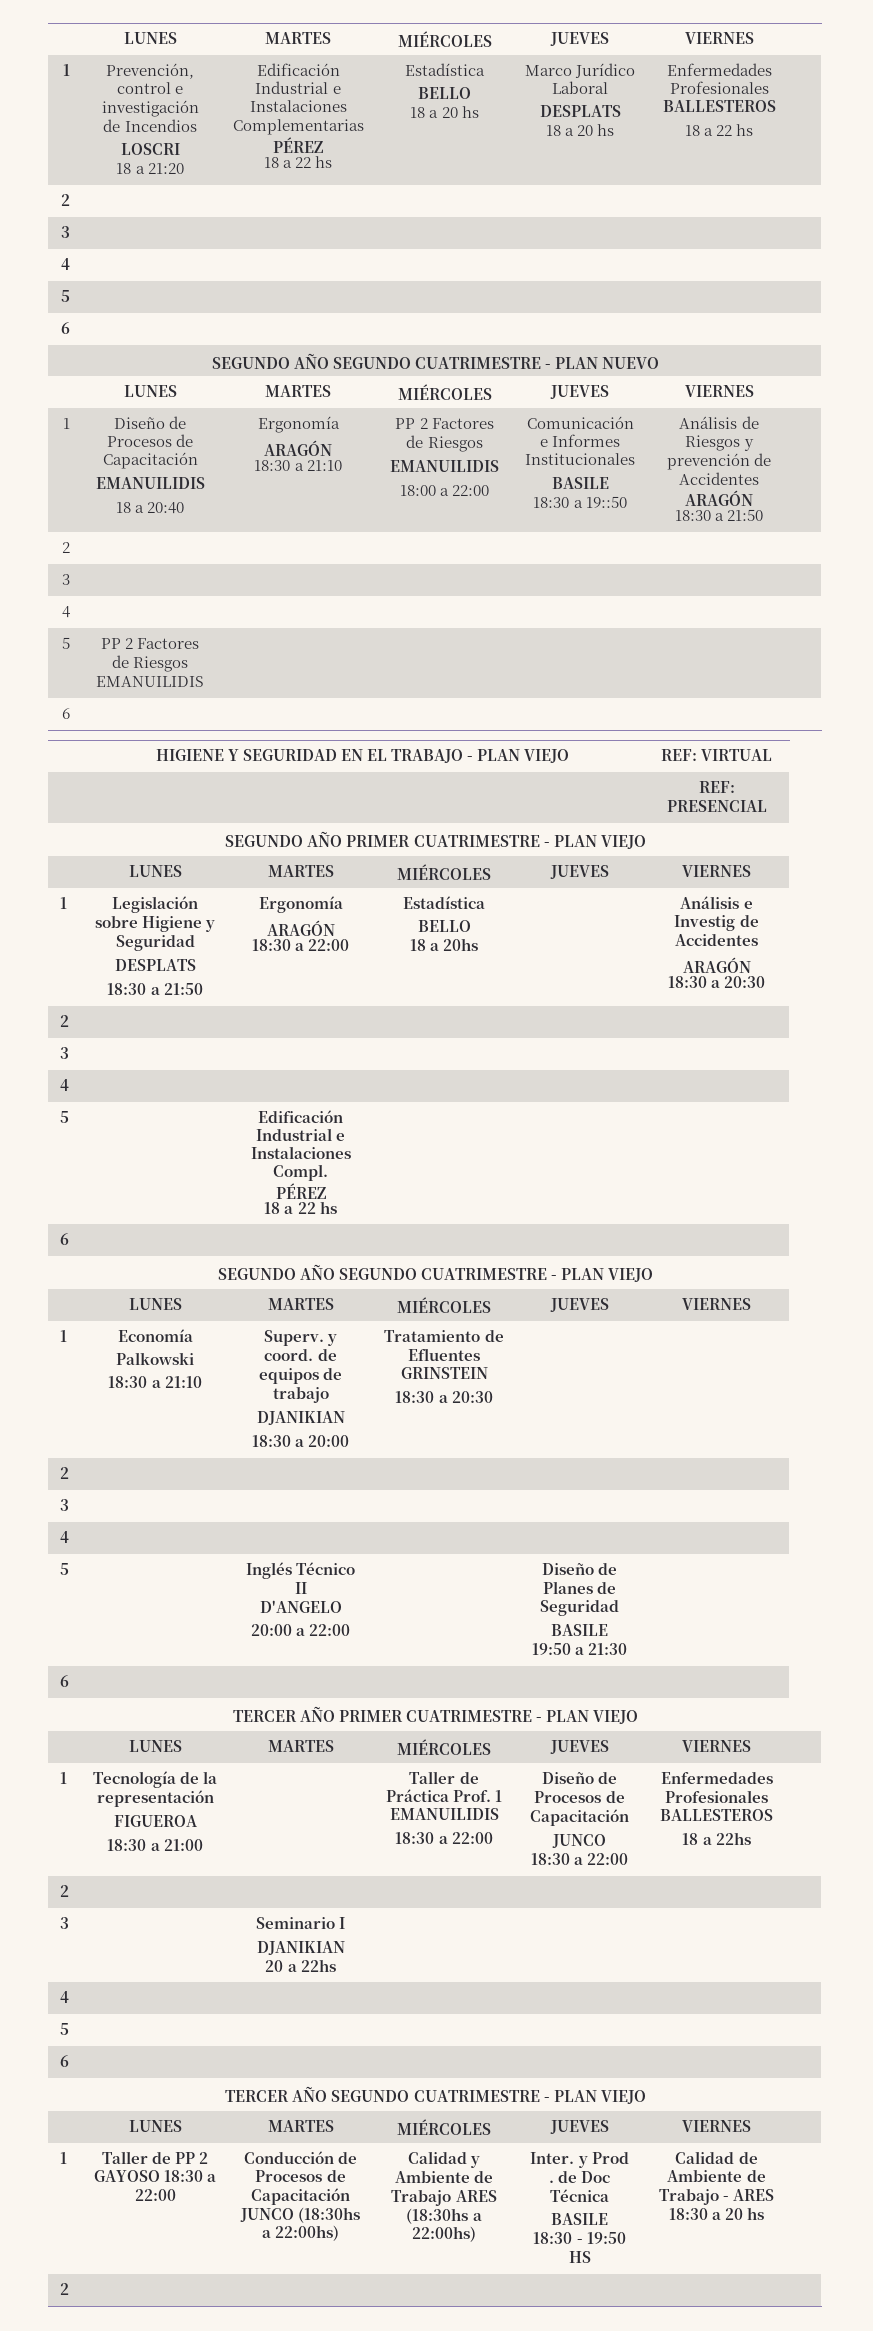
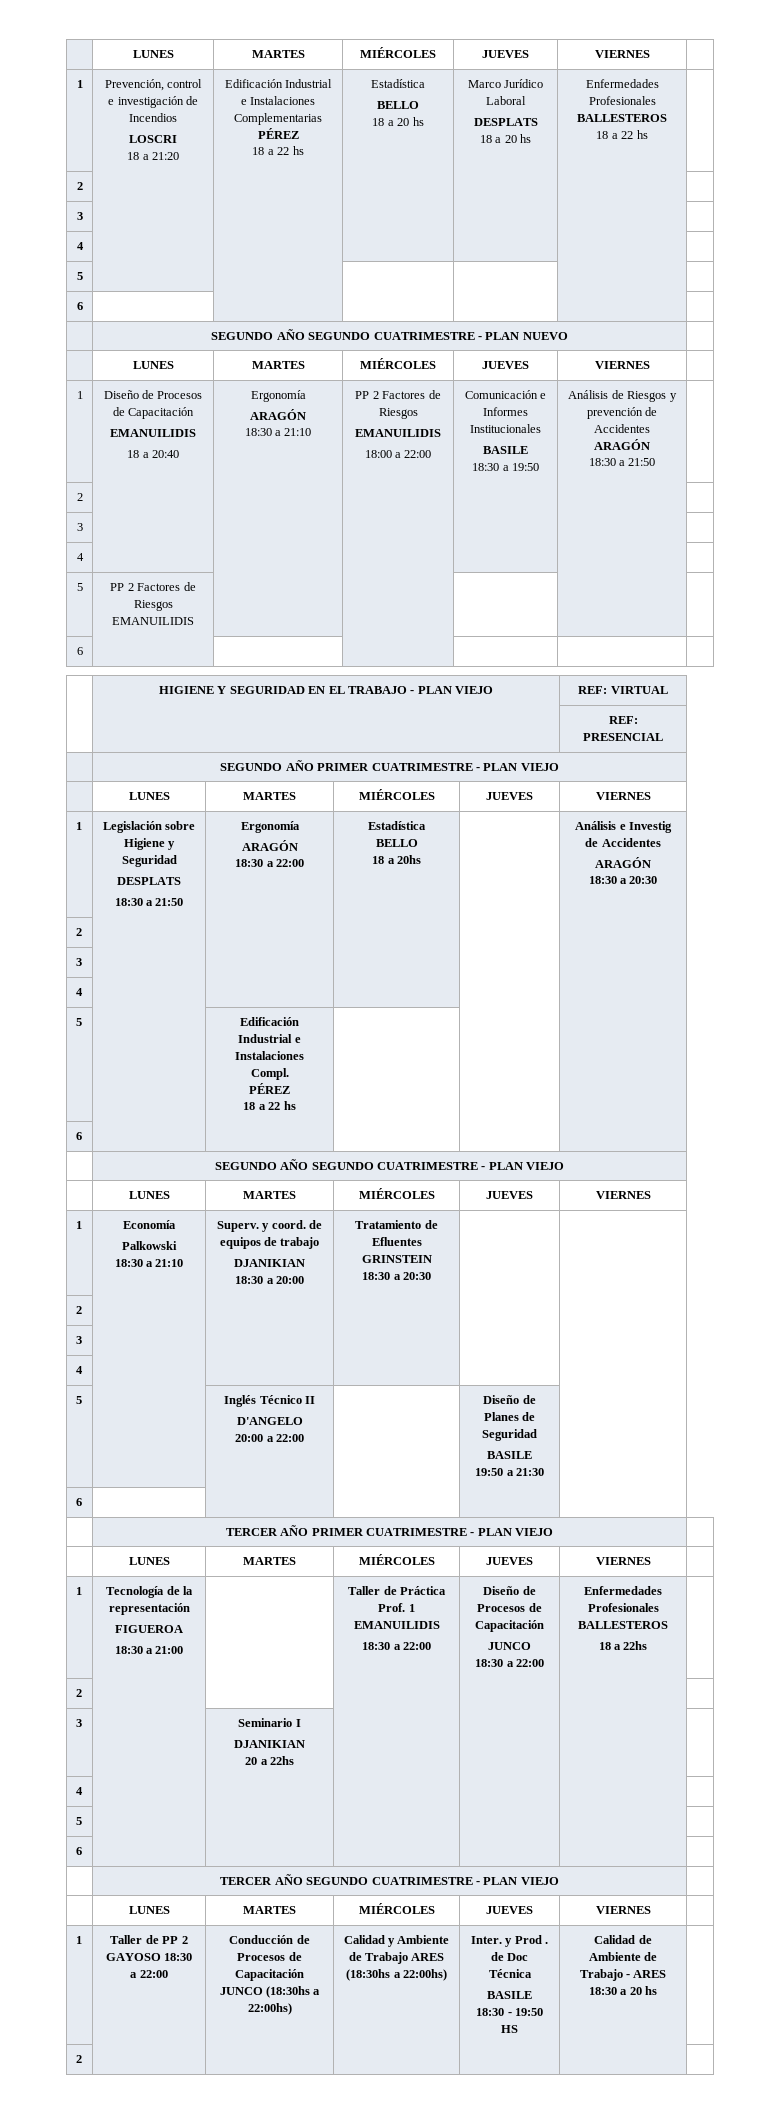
[585,496,627,508] 19::50 -> [511,463,539,471] 19:50

